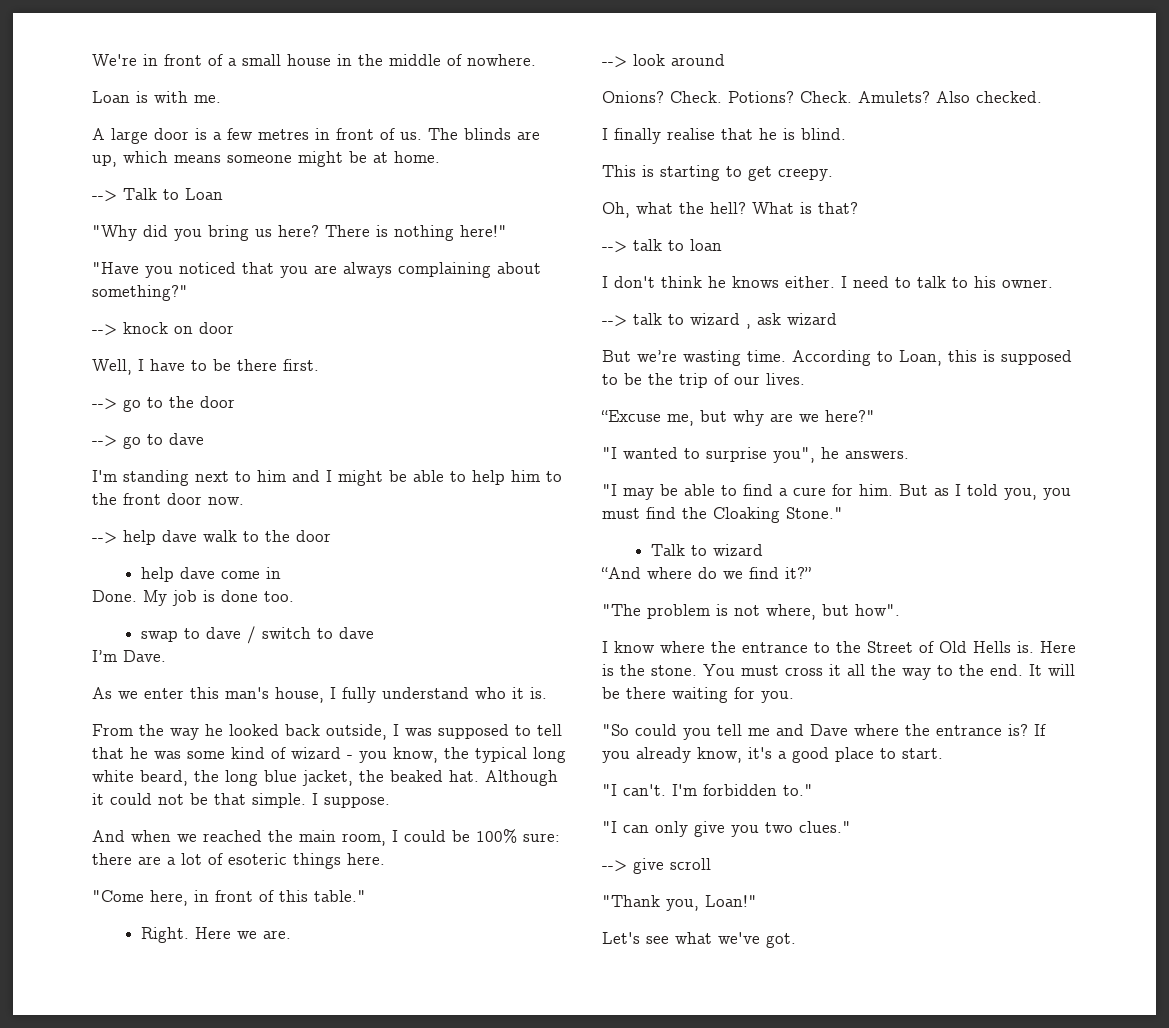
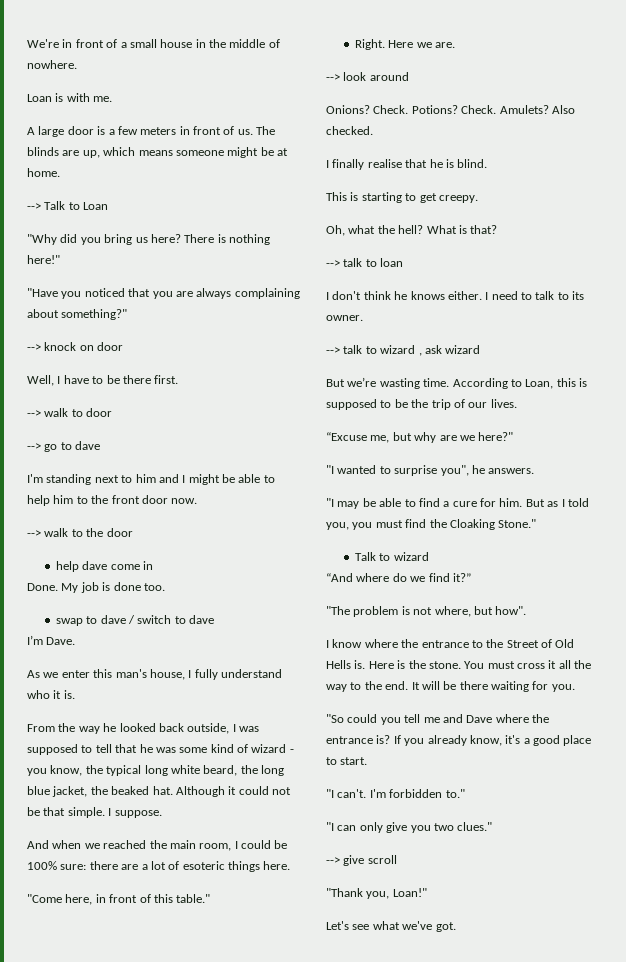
[258,129,309,140] metres -> [140,127,177,135] meters
[123,396,194,412] go to the -> [44,408,83,417] walk to
[123,530,197,545] help dave -> (41, 533) none
[974,276,996,288] his -> [572,291,585,300] its

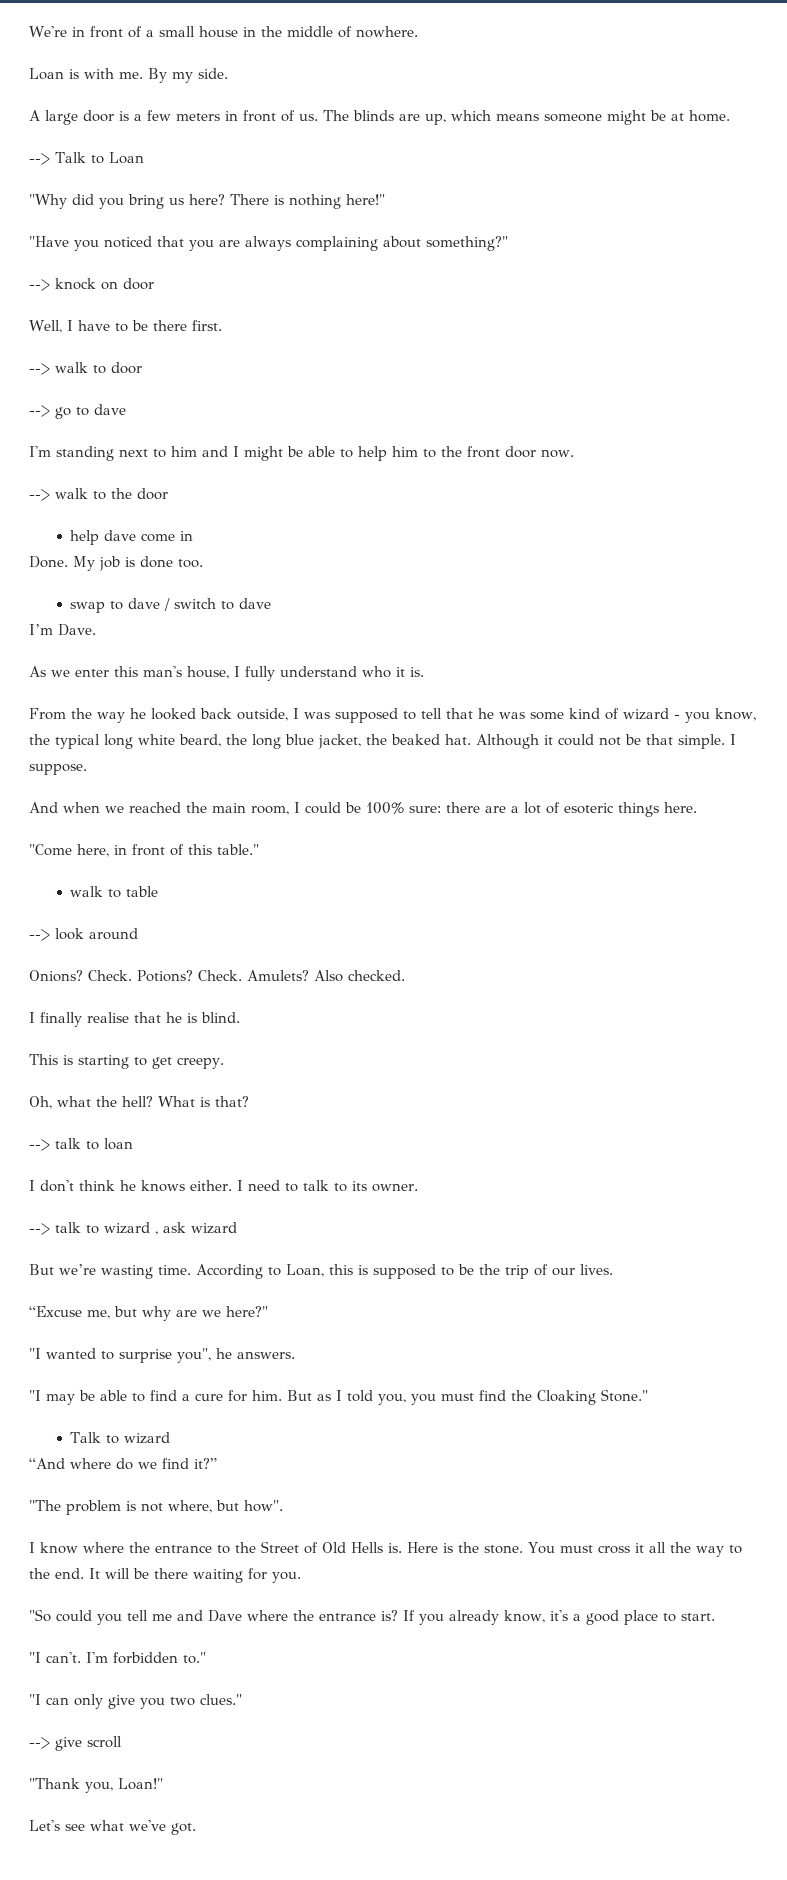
(113, 99) none -> [148,68,228,83] By my side.
[354,39,456,50] Right. Here we are. -> [70,886,159,898] walk to table

